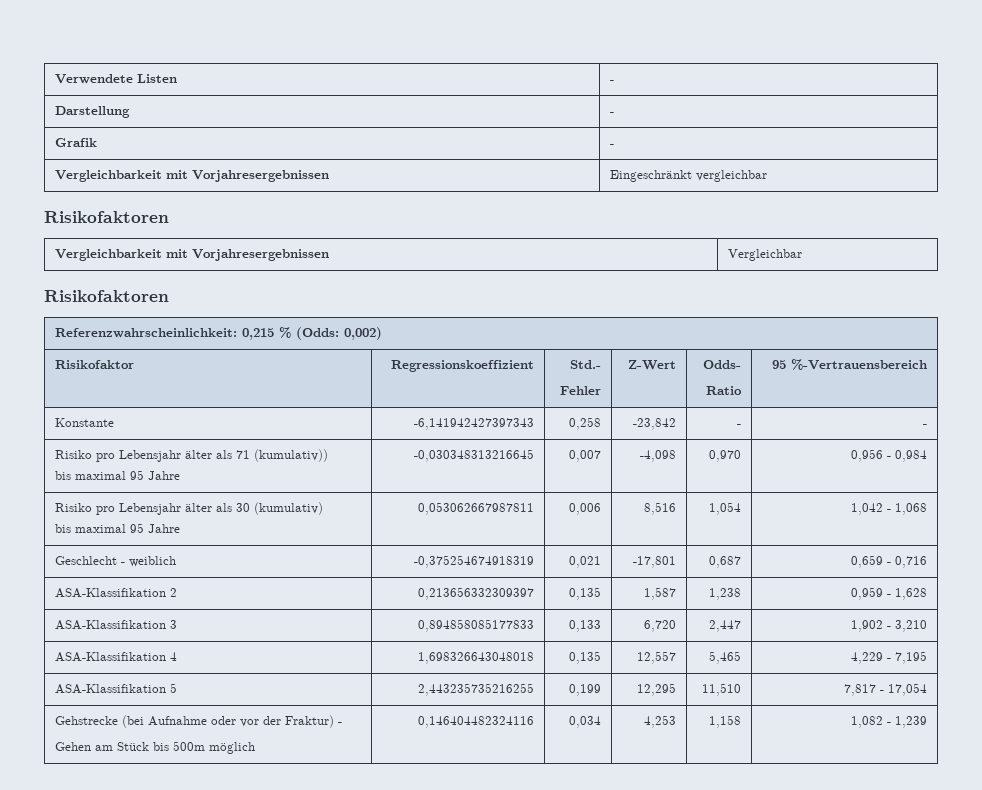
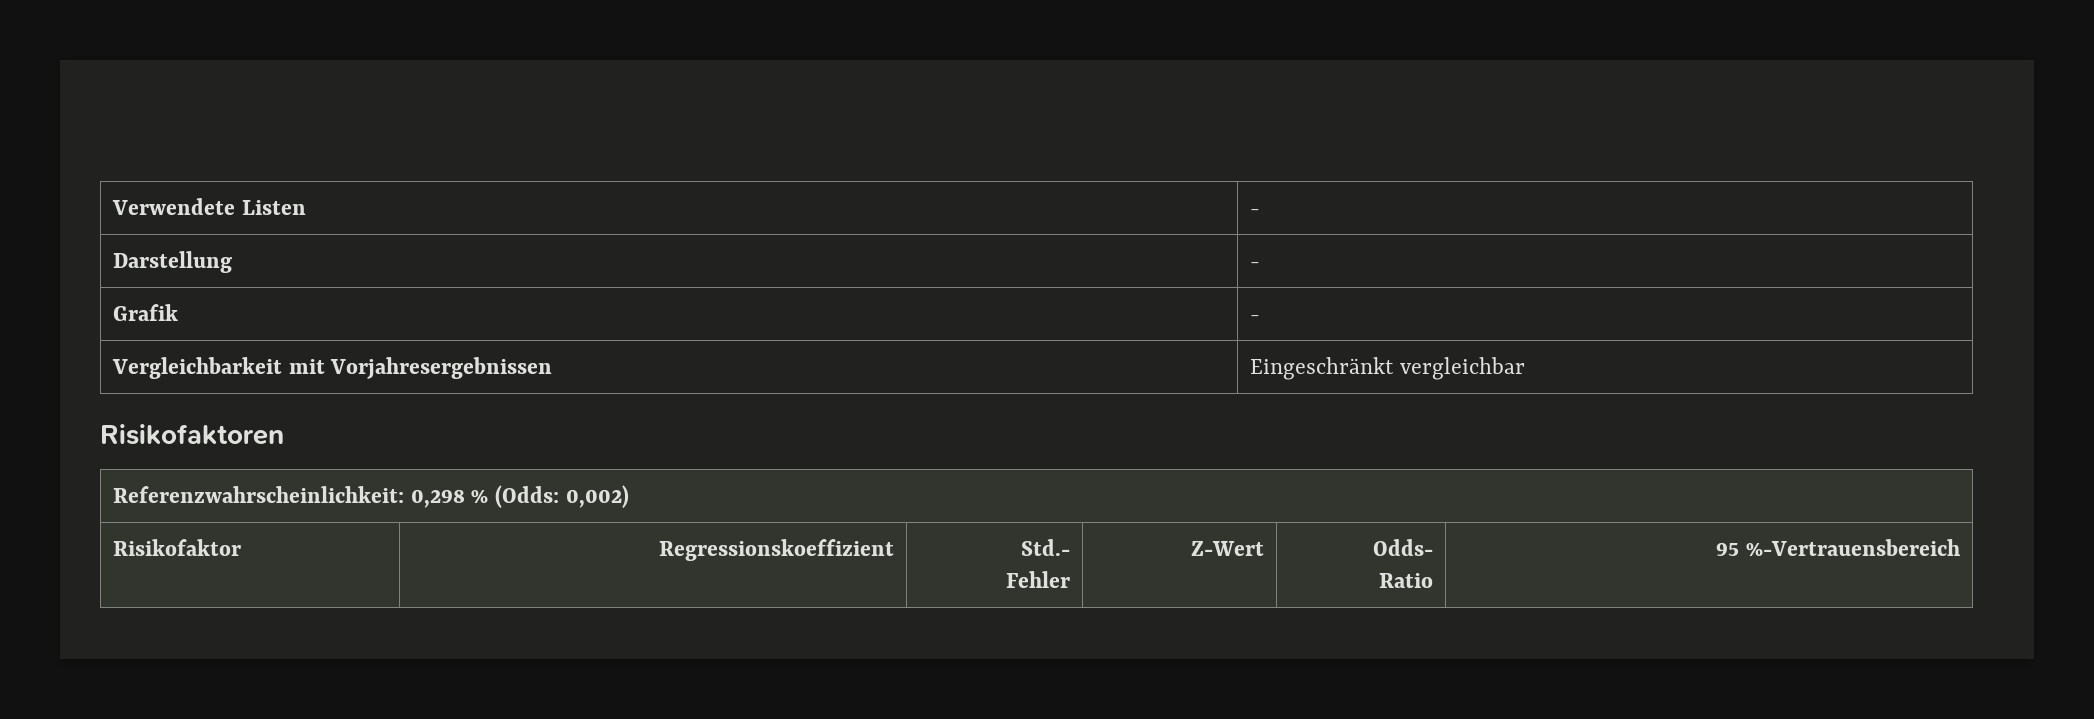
[55,249,330,261] [728,249,803,261] [44,290,169,302] // Vergleichbarkeit mit Vorjahresergebnissen | Vergleichbar // Risikofaktoren -> (284, 434) none
[242,328,275,340] 0,215 -> [410,489,465,508] 0,298
[55,418,115,427] [413,418,534,430] [568,417,601,430] [632,418,676,430] [736,424,741,427] [922,424,927,427] [55,449,329,462] [55,470,181,480] [413,449,534,462] [568,450,601,462] [639,450,676,462] [708,450,741,462] [850,449,927,462] [55,502,324,515] [55,523,181,533] [417,502,534,515] [568,503,601,515] [643,502,676,515] [708,502,741,515] [850,503,927,515] [55,556,177,567] [413,555,534,568] [568,556,601,568] [632,556,676,568] [708,556,741,568] [850,555,927,568] [55,588,178,598] [417,587,534,600] [568,587,601,600] [643,587,676,600] [708,588,741,600] [850,587,927,600] [55,620,178,630] [417,619,534,632] [568,620,601,632] [643,620,676,632] [708,620,741,632] [850,620,927,632] [55,652,178,662] [417,652,534,664] [568,651,601,664] [636,651,676,664] [708,651,741,664] [850,651,927,664] [55,683,178,694] [417,683,534,696] [568,684,601,696] [636,683,676,696] [701,683,741,696] [843,683,927,696] [55,715,343,728] [55,741,256,754] [417,716,534,728] [568,716,601,728] [643,715,676,728] [708,715,741,728] [850,716,927,728] // Konstante | -6,141942427397343 | 0,258 | -23,842 | - | - // Risiko pro Lebensjahr älter als 71 (kumulativ)) // bis maximal 95 Jahre | -0,030348313216645 | 0,007 | -4,098 | 0,970 | 0,956 - 0,984 // Risiko pro Lebensjahr älter als 30 (kumulativ) // bis maximal 95 Jahre | 0,053062667987811 | 0,006 | 8,516 | 1,054 | 1,042 - 1,068 // Geschlecht - weiblich | -0,375254674918319 | 0,021 | -17,801 | 0,687 | 0,659 - 0,716 // ASA-Klassifikation 2 | 0,213656332309397 | 0,135 | 1,587 | 1,238 | 0,959 - 1,628 // ASA-Klassifikation 3 | 0,894858085177833 | 0,133 | 6,720 | 2,447 | 1,902 - 3,210 // ASA-Klassifikation 4 | 1,698326643048018 | 0,135 | 12,557 | 5,465 | 4,229 - 7,195 // ASA-Klassifikation 5 | 2,443235735216255 | 0,199 | 12,295 | 11,510 | 7,817 - 17,054 // Gehstrecke (bei Aufnahme oder vor der Fraktur) - // Gehen am Stück bis 500m möglich | 0,146404482324116 | 0,034 | 4,253 | 1,158 | 1,082 - 1,239 -> (1960, 547) none

